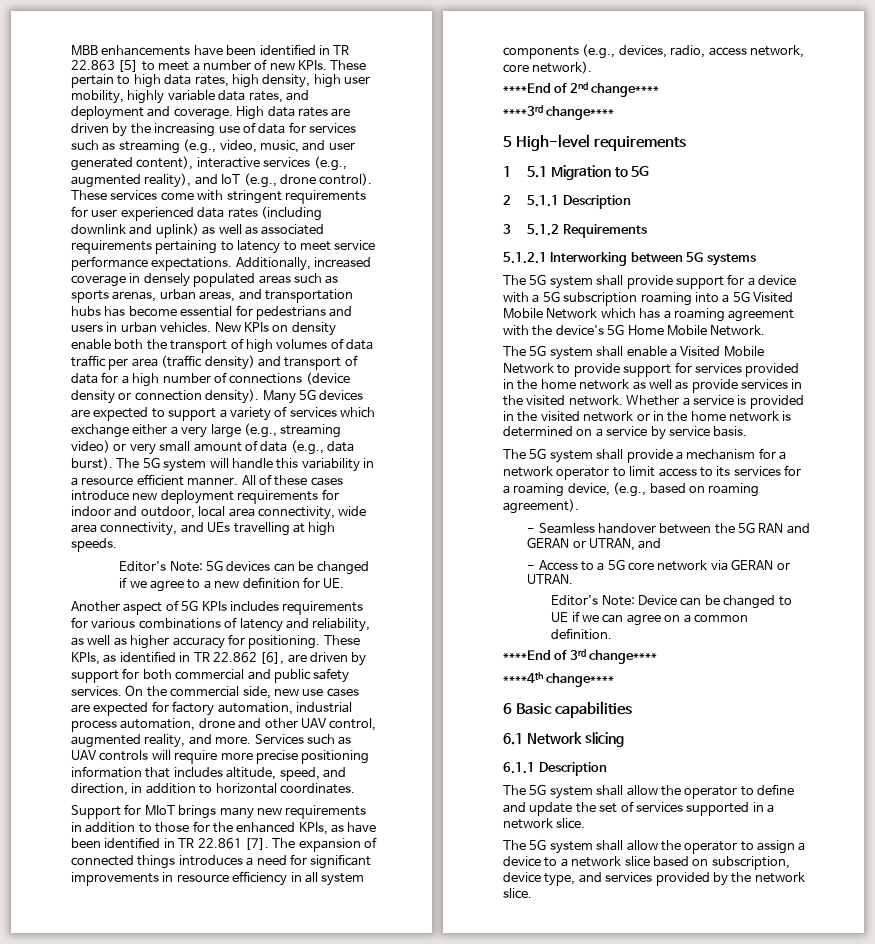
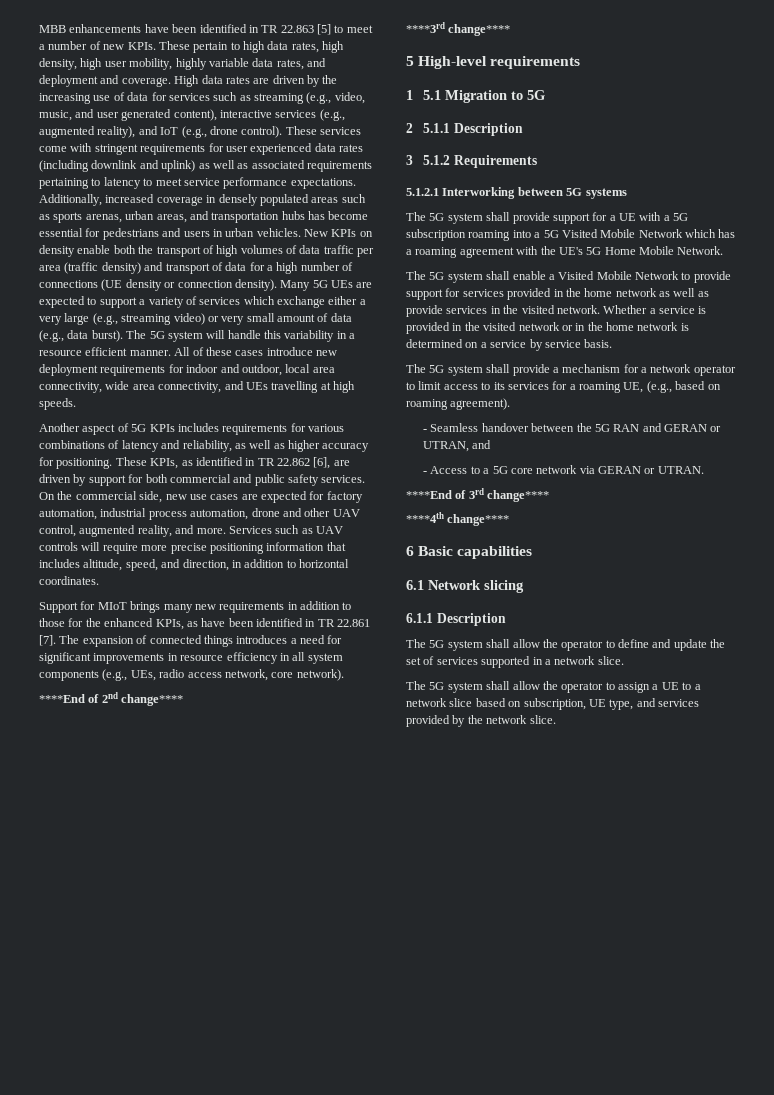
[305,372,350,385] (device -> [101,279,123,291] (UE
[319,390,364,401] devices -> [331,280,353,288] UEs
[119,560,369,575] [119,577,345,592] // Editor's Note: 5G devices can be changed if we agree to a new definition for UE. -> (76, 404) none
[618,45,706,58] devices, radio, -> [130,669,185,681] UEs, radio
[758,275,796,286] device -> [619,213,636,221] UE
[555,325,604,336] device's -> [558,247,583,255] UE's
[567,483,610,496] device, -> [623,382,644,393] UE,
[551,595,792,609] [551,611,748,626] [551,628,613,640] // Editor's Note: Device can be changed to UE if we can agree on a common definition. -> (704, 470) none
[503,856,541,867] device -> [661,682,679,690] UE
[503,872,541,883] device -> [588,699,606,707] UE

